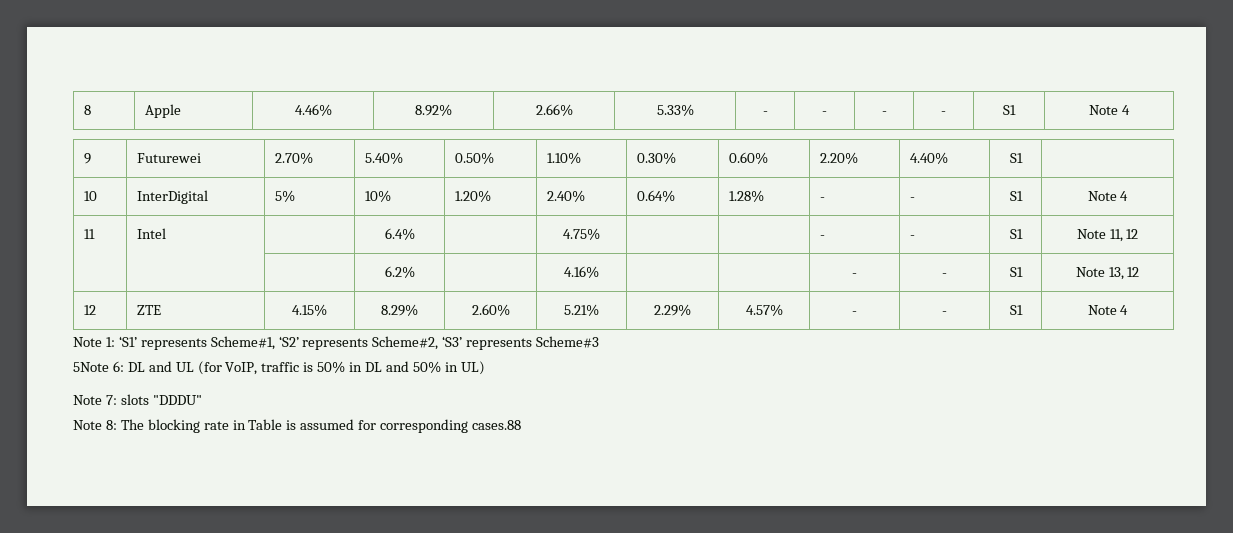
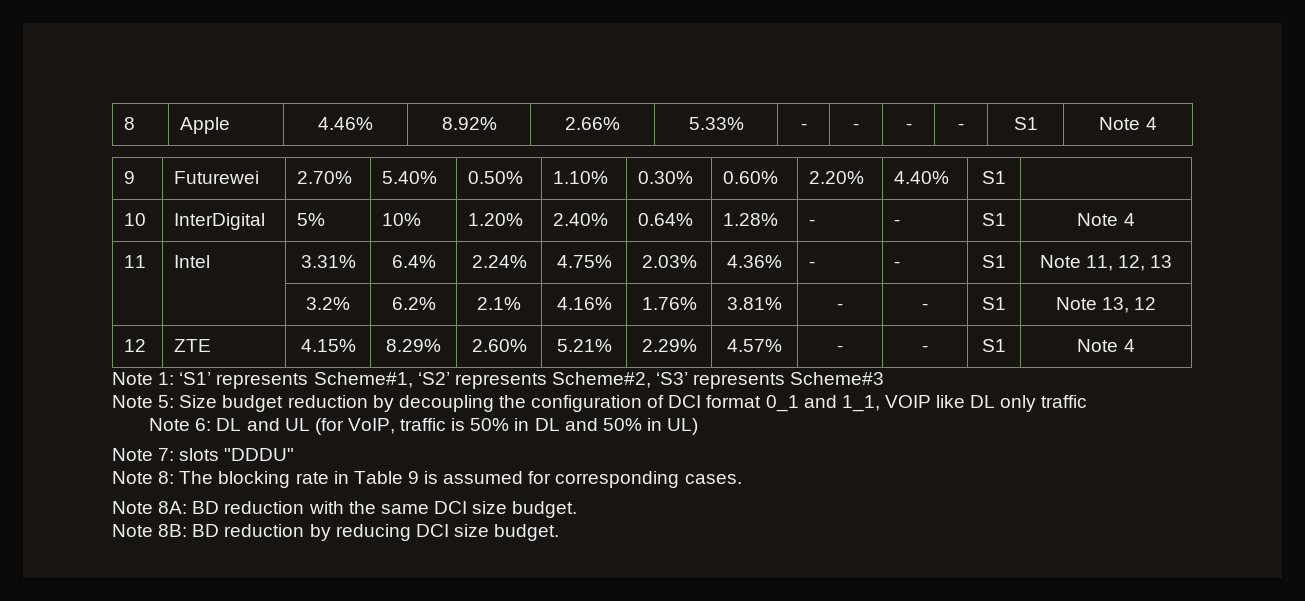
(167, 233) none -> [300,255,356,268] 3.31%
(415, 234) none -> [471,255,527,268] 2.24%
(600, 234) | -> [641,255,697,268] [727,255,782,268] 2.03% | 4.36%
[1126,229,1139,239] 12 // | | -> [1118,255,1173,271] [306,297,350,310] 12, 13 // | | 3.2%
(415, 272) none -> [477,297,521,310] 2.1%
(599, 272) | -> [641,297,697,310] [727,297,782,310] 1.76% | 3.81%
[73,362,109,372] 5Note -> [112,395,1088,412] [149,418,191,431] Note 5: Size budget reduction by decoupling the configuration of DCI format 0_1 and 1_1, VOIP like DL only traffic // Note
(283, 424) none -> [407,471,419,484] 9
[472,420,522,430] cases.88 -> [684,474,742,484] [112,501,578,518] [112,524,560,541] cases. // Note 8A: BD reduction with the same DCI size budget. // Note 8B: BD reduction by reducing DCI size budget.

